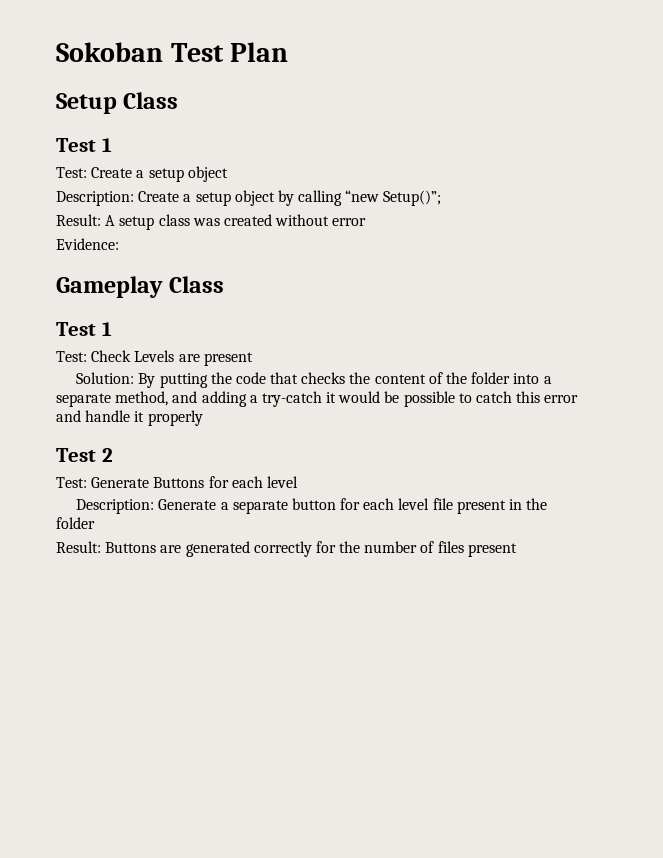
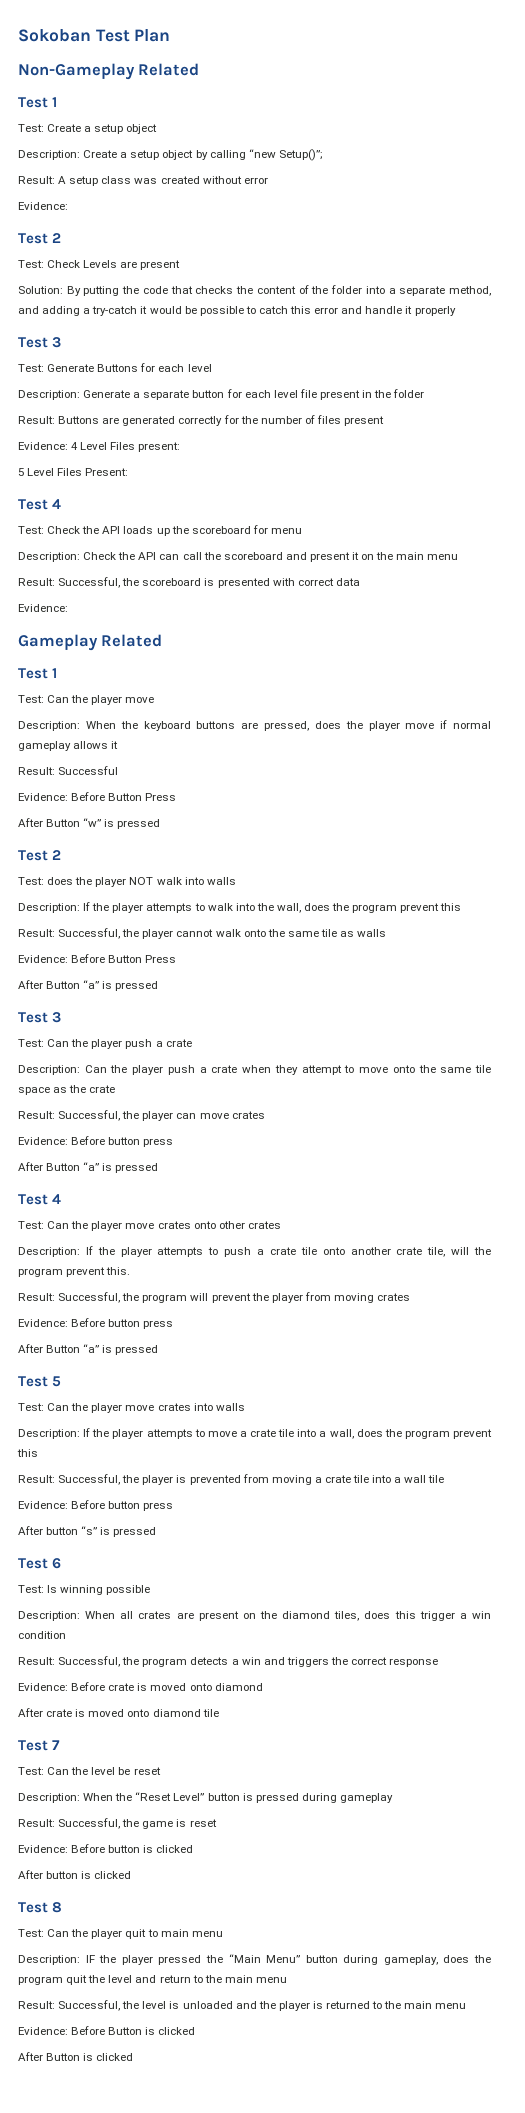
[56,92,179,114] Setup Class -> [18,63,200,80] Non-Gameplay Related
[56,276,225,298] [56,322,112,336] // Gameplay Class // Test 1 -> [18,233,62,244] // Test 2
[101,448,113,462] 2 -> [52,337,62,348] 3
(517, 550) none -> [18,442,181,452] [18,468,129,476] [18,499,62,510] [18,525,302,536] [18,552,459,562] [18,577,360,588] [18,604,68,612] [18,634,163,651] [18,668,58,679] [18,695,155,705] [18,720,491,731] [18,741,119,751] [18,766,119,775] [18,792,177,801] [18,818,161,829] [18,850,62,861] [18,877,236,887] [18,902,462,913] [18,928,387,939] [18,954,177,963] [18,980,159,991] [18,1012,62,1023] [18,1039,192,1049] [18,1065,492,1075] [18,1085,116,1095] [18,1110,265,1121] [18,1136,174,1147] [18,1162,159,1173] [18,1194,62,1205] [18,1221,281,1231] [18,1246,492,1257] [18,1267,131,1277] [18,1292,411,1303] [18,1318,174,1329] [18,1344,159,1355] [18,1376,62,1387] [18,1403,245,1413] [18,1428,492,1439] [17,1449,38,1457] [18,1474,445,1485] [18,1500,174,1511] [18,1526,157,1537] [18,1558,62,1569] [18,1585,151,1595] [18,1611,492,1621] [18,1631,66,1639] [18,1656,439,1667] [18,1682,263,1691] [18,1708,219,1717] [18,1740,61,1751] [18,1767,161,1775] [18,1792,393,1803] [18,1818,217,1829] [18,1844,194,1853] [18,1870,132,1879] [18,1902,63,1913] [18,1929,223,1939] [18,1954,491,1965] [18,1975,287,1985] [18,2000,467,2011] [18,2026,196,2035] [18,2052,134,2061] // Evidence: 4 Level Files present: // 5 Level Files Present: // Test 4 // Test: Check the API loads up the scoreboard for menu // Description: Check the API can call the scoreboard and present it on the main menu // Result: Successful, the scoreboard is presented with correct data // Evidence: // Gameplay Related // Test 1 // Test: Can the player move // Description: When the keyboard buttons are pressed, does the player move if normal gameplay allows it // Result: Successful // Evidence: Before Button Press // After Button “w” is pressed // Test 2 // Test: does the player NOT walk into walls // Description: If the player attempts to walk into the wall, does the program prevent this // Result: Successful, the player cannot walk onto the same tile as walls // Evidence: Before Button Press // After Button “a” is pressed // Test 3 // Test: Can the player push a crate // Description: Can the player push a crate when they attempt to move onto the same tile space as the crate // Result: Successful, the player can move crates // Evidence: Before button press // After Button “a” is pressed // Test 4 // Test: Can the player move crates onto other crates // Description: If the player attempts to push a crate tile onto another crate tile, will the program prevent this. // Result: Successful, the program will prevent the player from moving crates // Evidence: Before button press // After Button “a” is pressed // Test 5 // Test: Can the player move crates into walls // Description: If the player attempts to move a crate tile into a wall, does the program prevent this // Result: Successful, the player is prevented from moving a crate tile into a wall tile // Evidence: Before button press // After button “s” is pressed // Test 6 // Test: Is winning possible // Description: When all crates are present on the diamond tiles, does this trigger a win condition // Result: Successful, the program detects a win and triggers the correct response // Evidence: Before crate is moved onto diamond // After crate is moved onto diamond tile // Test 7 // Test: Can the level be reset // Description: When the “Reset Level” button is pressed during gameplay // Result: Successful, the game is reset // Evidence: Before button is clicked // After button is clicked // Test 8 // Test: Can the player quit to main menu // Description: IF the player pressed the “Main Menu” button during gameplay, does the program quit the level and return to the main menu // Result: Successful, the level is unloaded and the player is returned to the main menu // Evidence: Before Button is clicked // After Button is clicked

